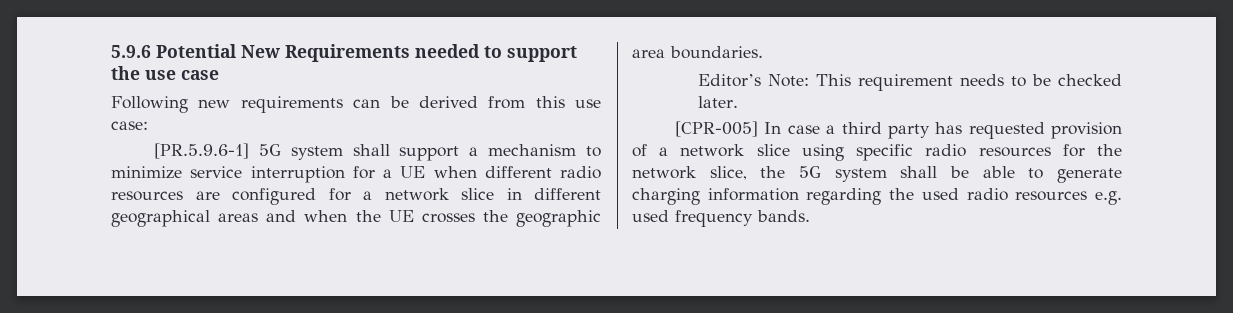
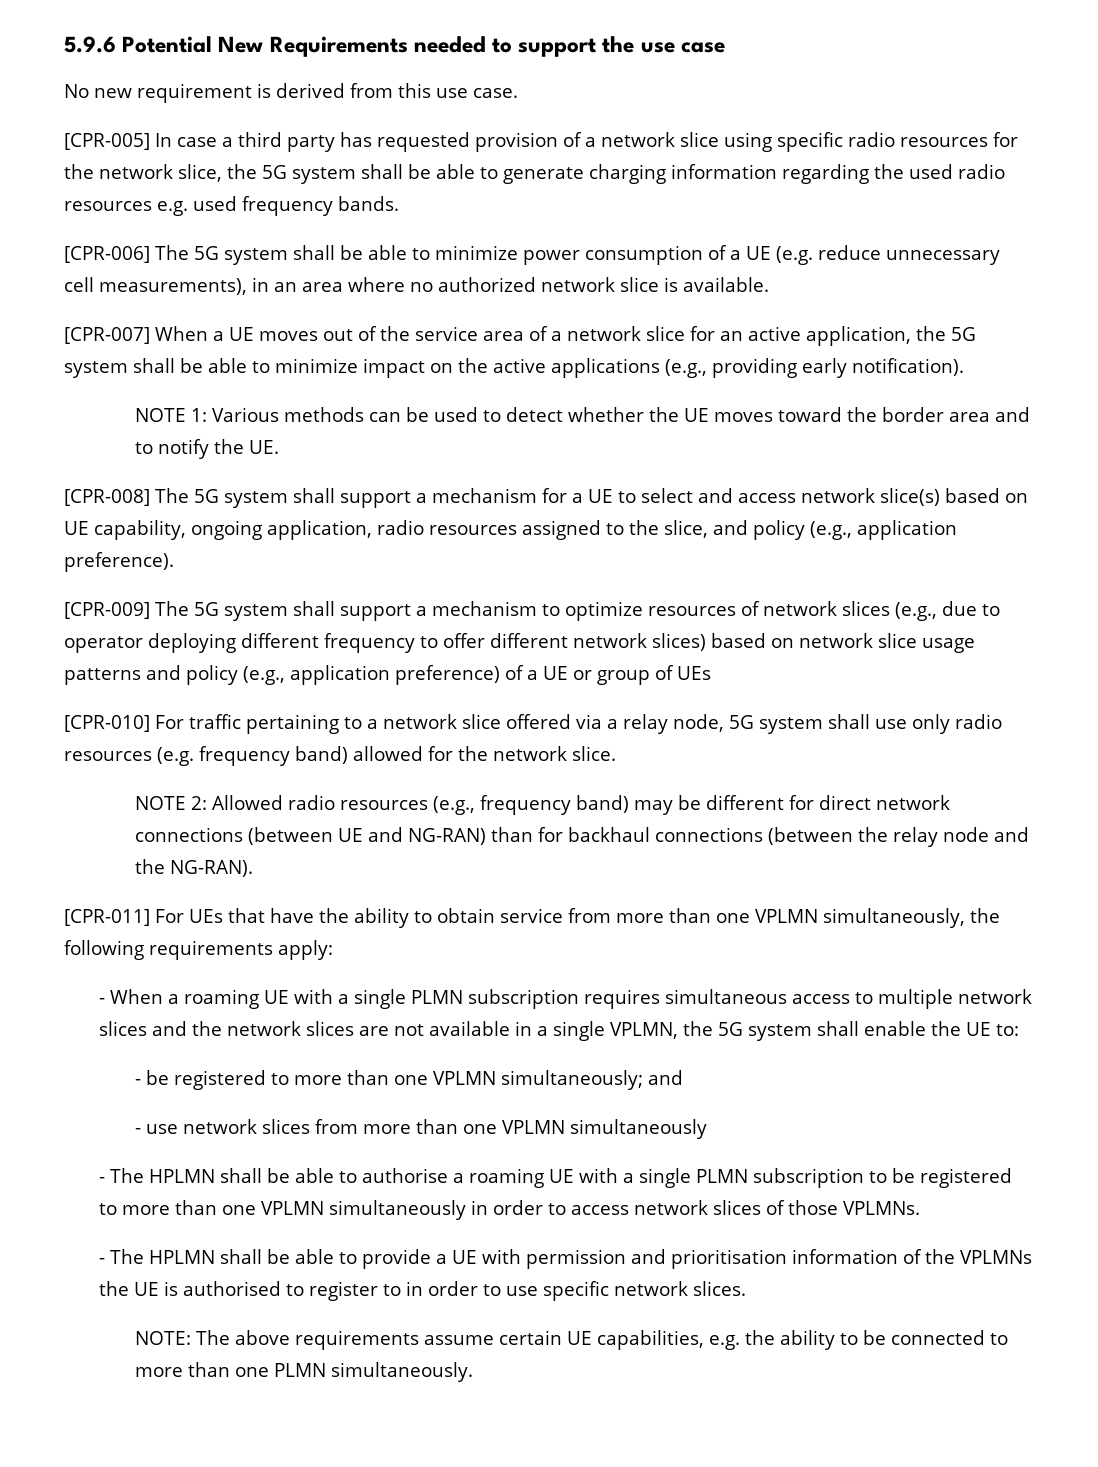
[111,96,601,113] [111,121,148,130] [154,143,601,161] [111,166,601,183] [111,188,601,205] [111,210,601,227] [632,46,763,59] [697,74,1122,91] [697,96,738,108] Following new requirements can be derived from this use case: // [PR.5.9.6-1] 5G system shall support a mechanism to minimize service interruption for a UE when different radio resources are configured for a network slice in different geographical areas and when the UE crosses the geographic area boundaries. // Editor’s Note: This requirement needs to be checked later. -> [64,83,518,103] No new requirement is derived from this use case.
(810, 216) none -> [64,245,1000,265] [64,277,769,295] [64,326,976,346] [64,358,964,378] [134,407,1030,422] [134,439,279,459] [64,488,1028,508] [64,520,957,540] [64,552,174,572] [64,601,1000,621] [64,633,975,653] [64,665,711,685] [64,714,1002,734] [64,746,616,766] [134,795,950,815] [134,827,1029,847] [134,859,253,877] [64,908,1000,928] [64,940,333,960] [99,989,1033,1009] [99,1021,1020,1041] [134,1070,683,1090] [134,1119,707,1139] [99,1168,1013,1188] [99,1200,921,1220] [99,1249,1033,1269] [99,1281,747,1301] [134,1330,1008,1350] [134,1362,473,1382] // [CPR-006] The 5G system shall be able to minimize power consumption of a UE (e.g. reduce unnecessary cell measurements), in an area where no authorized network slice is available. // [CPR-007] When a UE moves out of the service area of a network slice for an active application, the 5G system shall be able to minimize impact on the active applications (e.g., providing early notification). // NOTE 1: Various methods can be used to detect whether the UE moves toward the border area and to notify the UE. // [CPR-008] The 5G system shall support a mechanism for a UE to select and access network slice(s) based on UE capability, ongoing application, radio resources assigned to the slice, and policy (e.g., application preference). // [CPR-009] The 5G system shall support a mechanism to optimize resources of network slices (e.g., due to operator deploying different frequency to offer different network slices) based on network slice usage patterns and policy (e.g., application preference) of a UE or group of UEs // [CPR-010] For traffic pertaining to a network slice offered via a relay node, 5G system shall use only radio resources (e.g. frequency band) allowed for the network slice. // NOTE 2: Allowed radio resources (e.g., frequency band) may be different for direct network connections (between UE and NG-RAN) than for backhaul connections (between the relay node and the NG-RAN). // [CPR-011] For UEs that have the ability to obtain service from more than one VPLMN simultaneously, the following requirements apply: // - When a roaming UE with a single PLMN subscription requires simultaneous access to multiple network slices and the network slices are not available in a single VPLMN, the 5G system shall enable the UE to: // - be registered to more than one VPLMN simultaneously; and // - use network slices from more than one VPLMN simultaneously // - The HPLMN shall be able to authorise a roaming UE with a single PLMN subscription to be registered to more than one VPLMN simultaneously in order to access network slices of those VPLMNs. // - The HPLMN shall be able to provide a UE with permission and prioritisation information of the VPLMNs the UE is authorised to register to in order to use specific network slices. // NOTE: The above requirements assume certain UE capabilities, e.g. the ability to be connected to more than one PLMN simultaneously.

